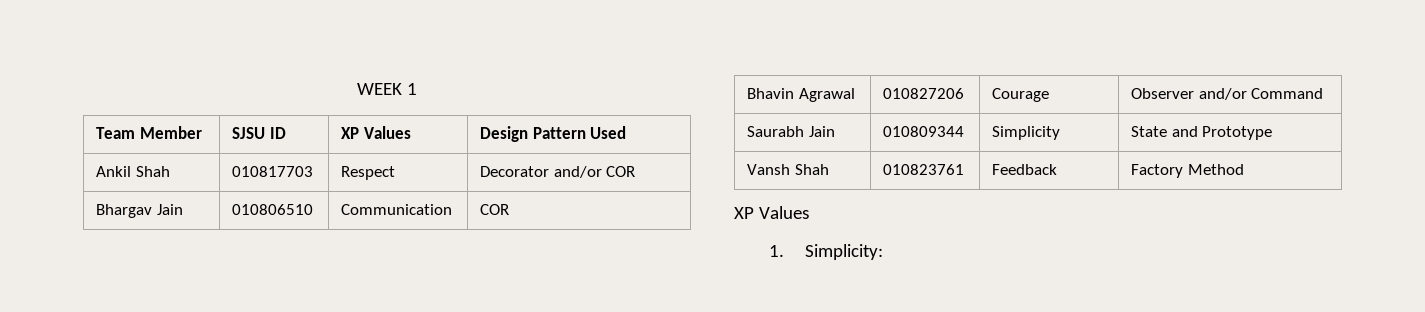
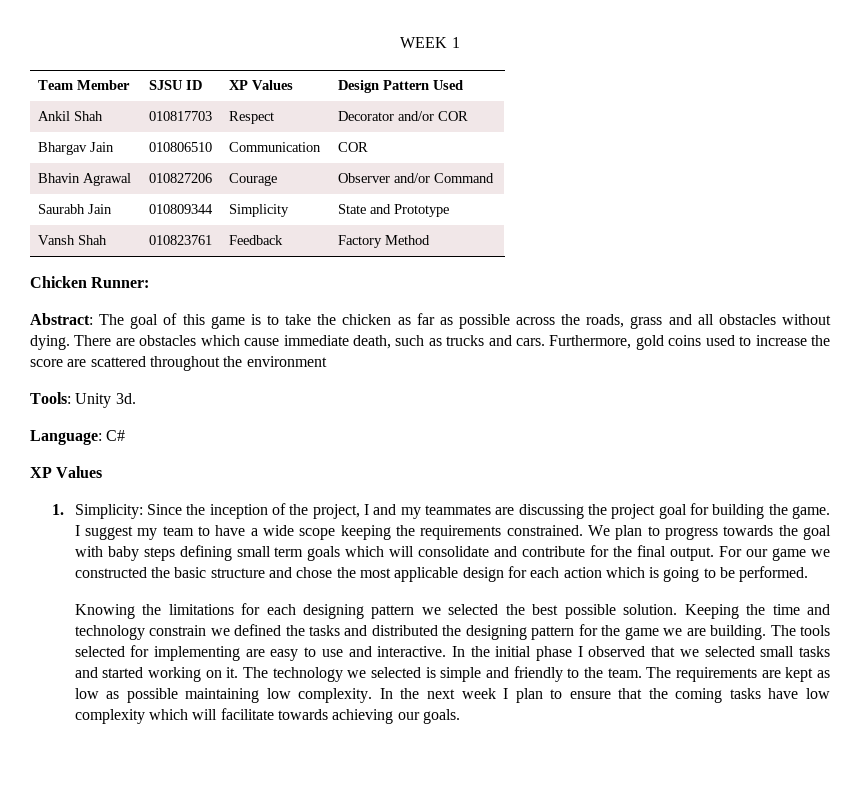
[734,206,809,219] [769,244,883,260] XP Values // 1. Simplicity: -> [30,276,150,288] [30,313,831,329] [30,335,831,350] [30,356,327,371] [30,392,136,408] [30,430,126,445] [30,466,103,478] [52,503,831,519] [74,525,832,540] [74,545,831,561] [74,566,809,582] [74,603,830,619] [74,624,831,640] [74,645,830,661] [74,666,831,682] [74,688,831,703] [74,708,460,724] Chicken Runner: // Abstract: The goal of this game is to take the chicken as far as possible across the roads, grass and all obstacles without dying. There are obstacles which cause immediate death, such as trucks and cars. Furthermore, gold coins used to increase the score are scattered throughout the environment // Tools: Unity 3d. // Language: C# // XP Values // 1. Simplicity: Since the inception of the project, I and my teammates are discussing the project goal for building the game. I suggest my team to have a wide scope keeping the requirements constrained. We plan to progress towards the goal with baby steps defining small term goals which will consolidate and contribute for the final output. For our game we constructed the basic structure and chose the most applicable design for each action which is going to be performed. // Knowing the limitations for each designing pattern we selected the best possible solution. Keeping the time and technology constrain we defined the tasks and distributed the designing pattern for the game we are building. The tools selected for implementing are easy to use and interactive. In the initial phase I observed that we selected small tasks and started working on it. The technology we selected is simple and friendly to the team. The requirements are kept as low as possible maintaining low complexity. In the next week I plan to ensure that the coming tasks have low complexity which will facilitate towards achieving our goals.

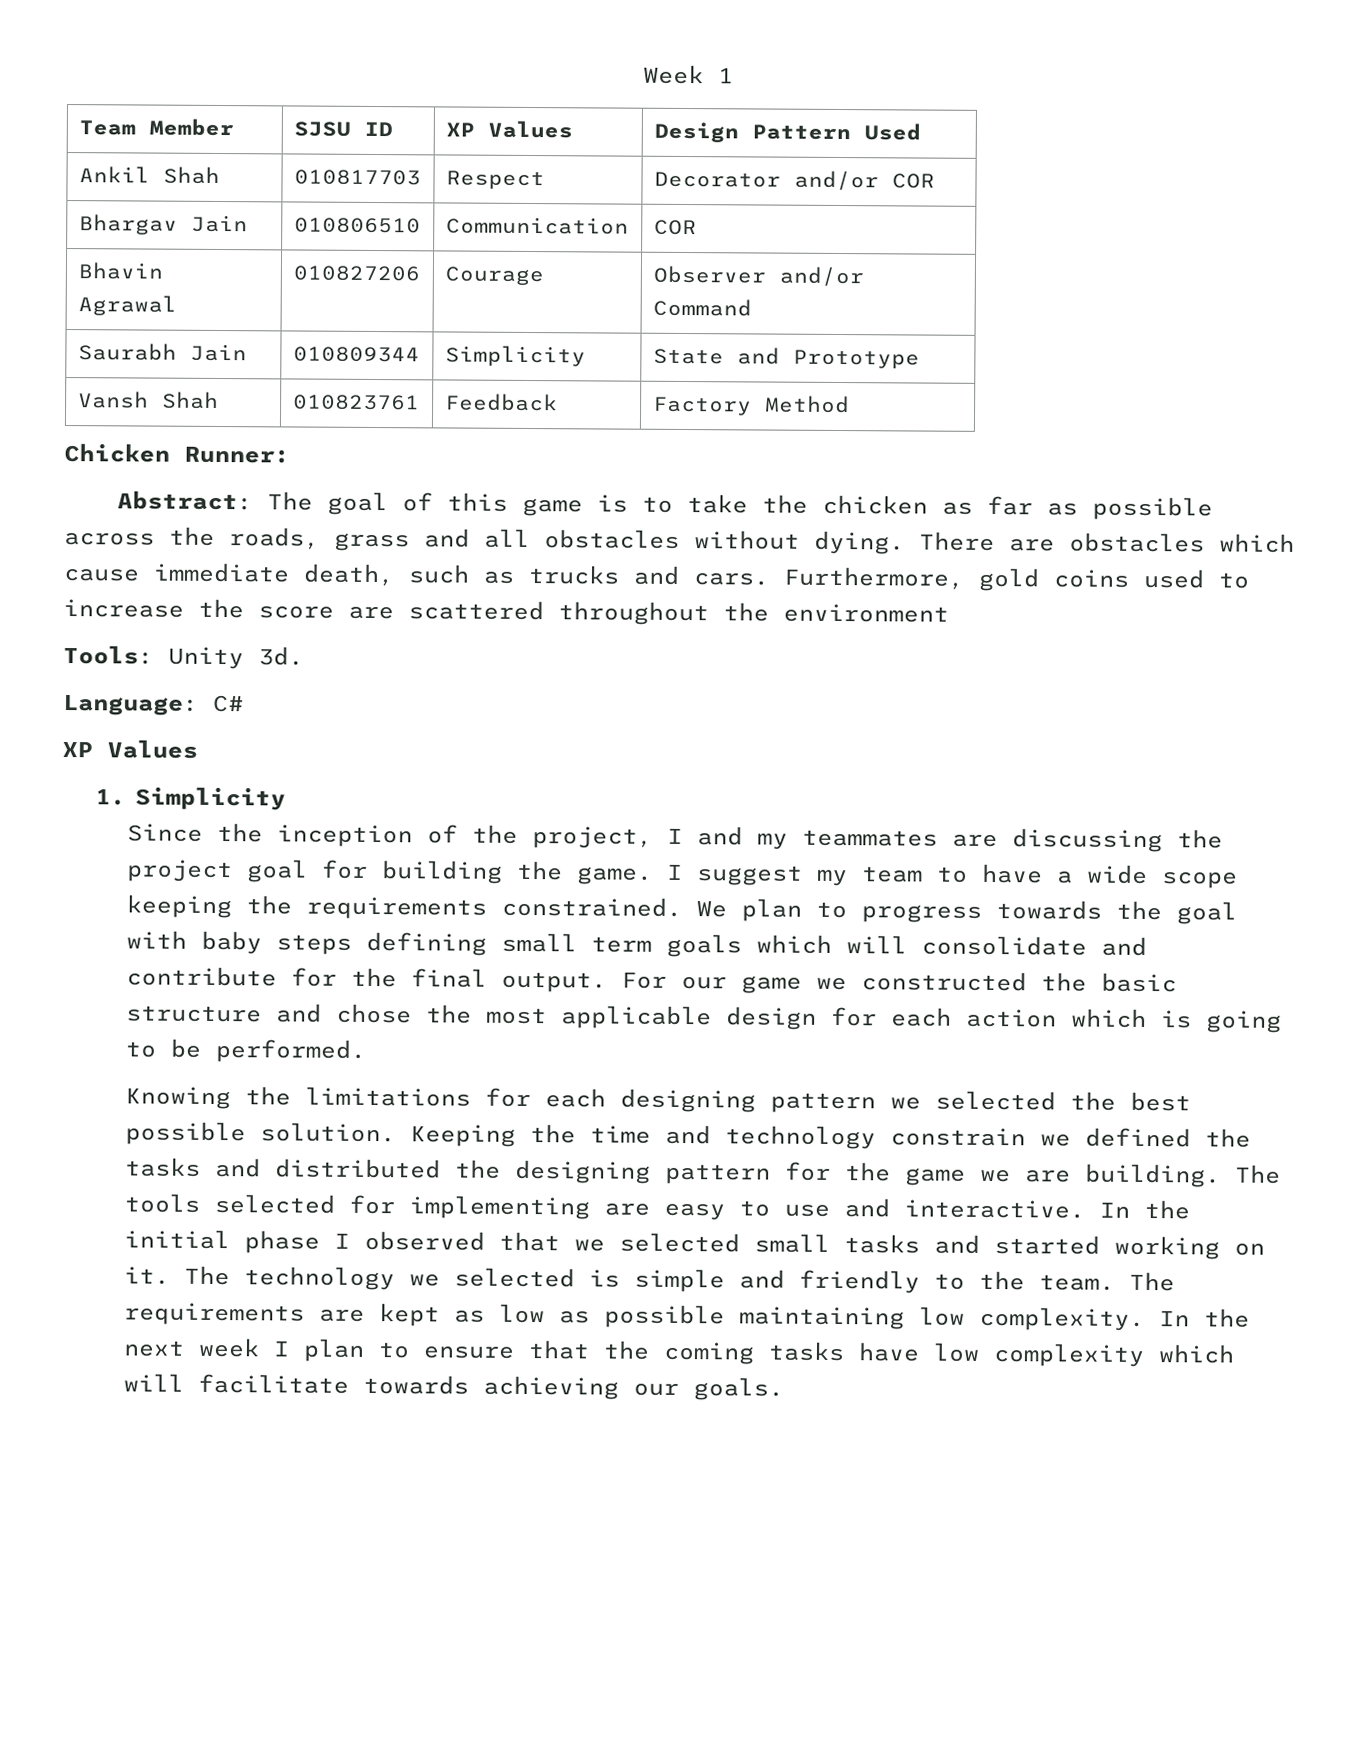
[400,37,448,48] WEEK -> [642,64,704,85] Week
[74,504,143,519] Simplicity: -> [135,786,287,811] Simplicity //

